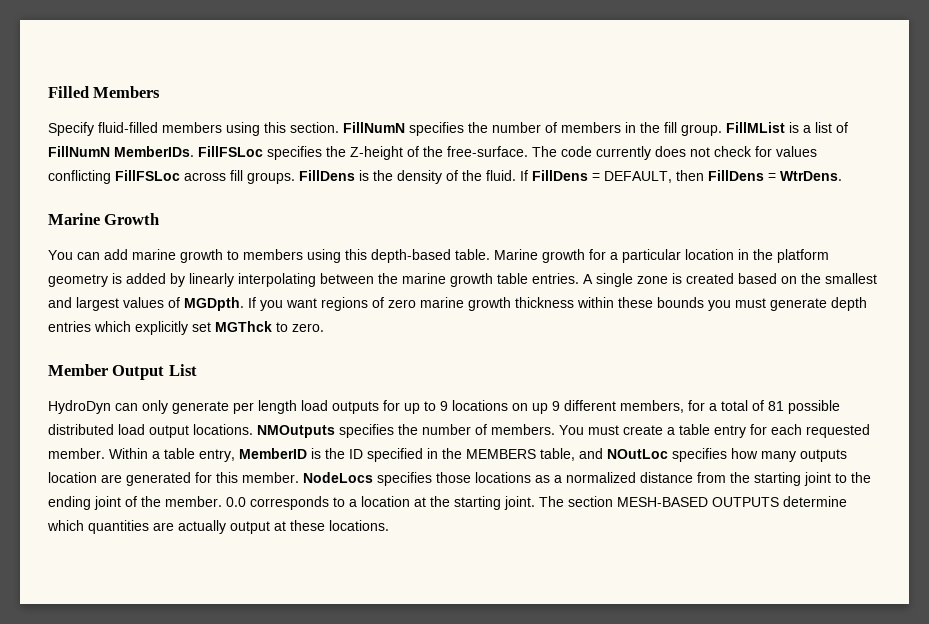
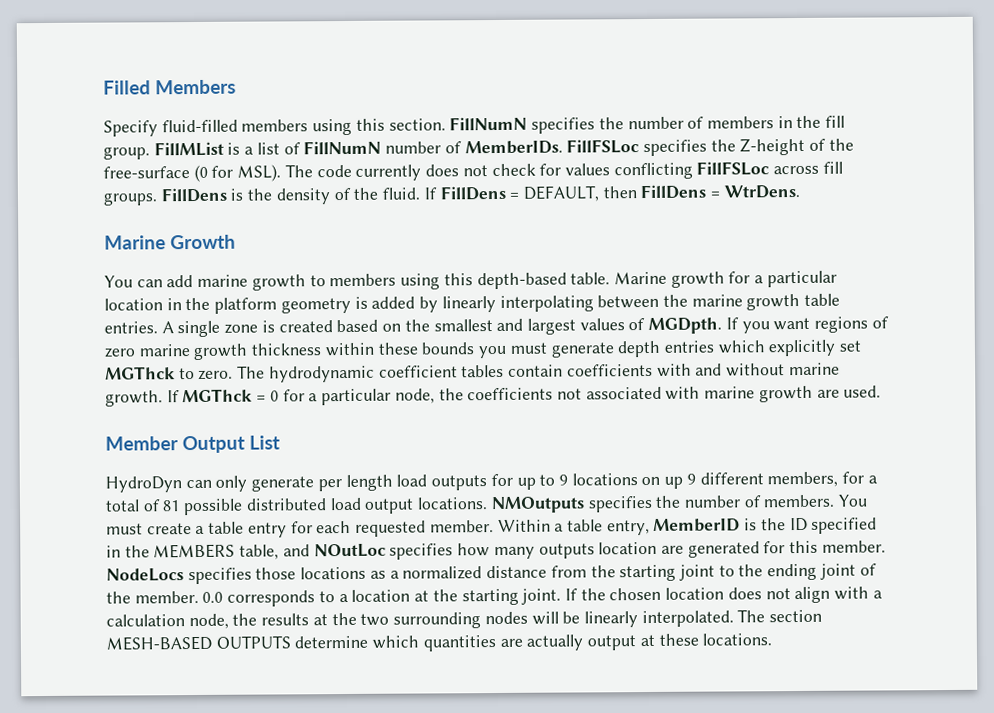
(110, 151) none -> [385,141,462,154] number of
[447,146,528,157] free-surface. -> [103,164,282,183] free-surface (0 for MSL).
(324, 327) none -> [237,362,840,383] [105,385,882,407] The hydrodynamic coefficient tables contain coefficients with and without marine growth. If MGThck = 0 for a particular node, the coefficients not associated with marine growth are used.
(535, 503) none -> [564,586,883,604] [106,610,734,630] If the chosen location does not align with a calculation node, the results at the two surrounding nodes will be linearly interpolated.

